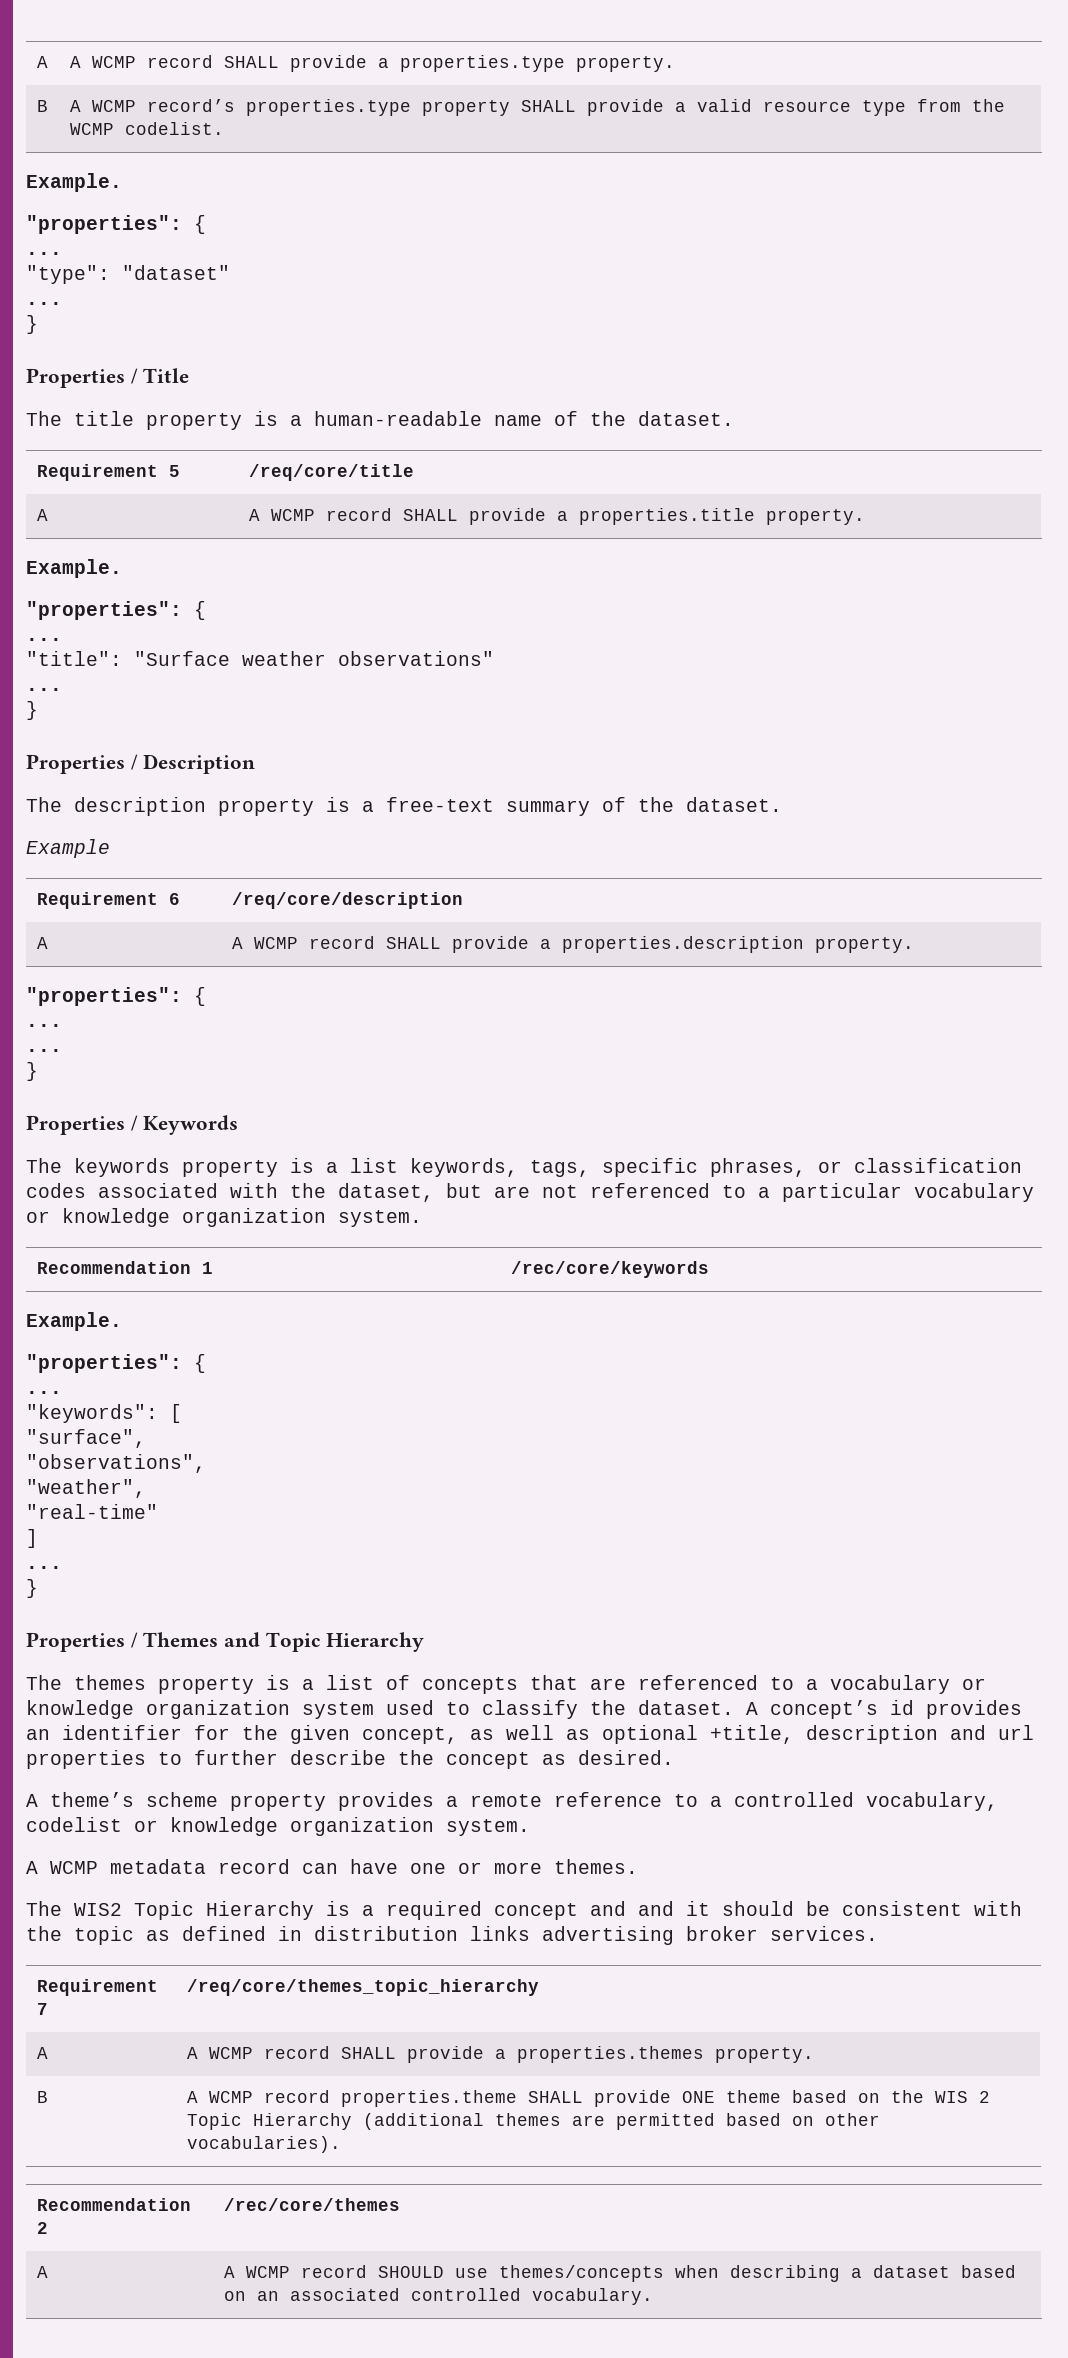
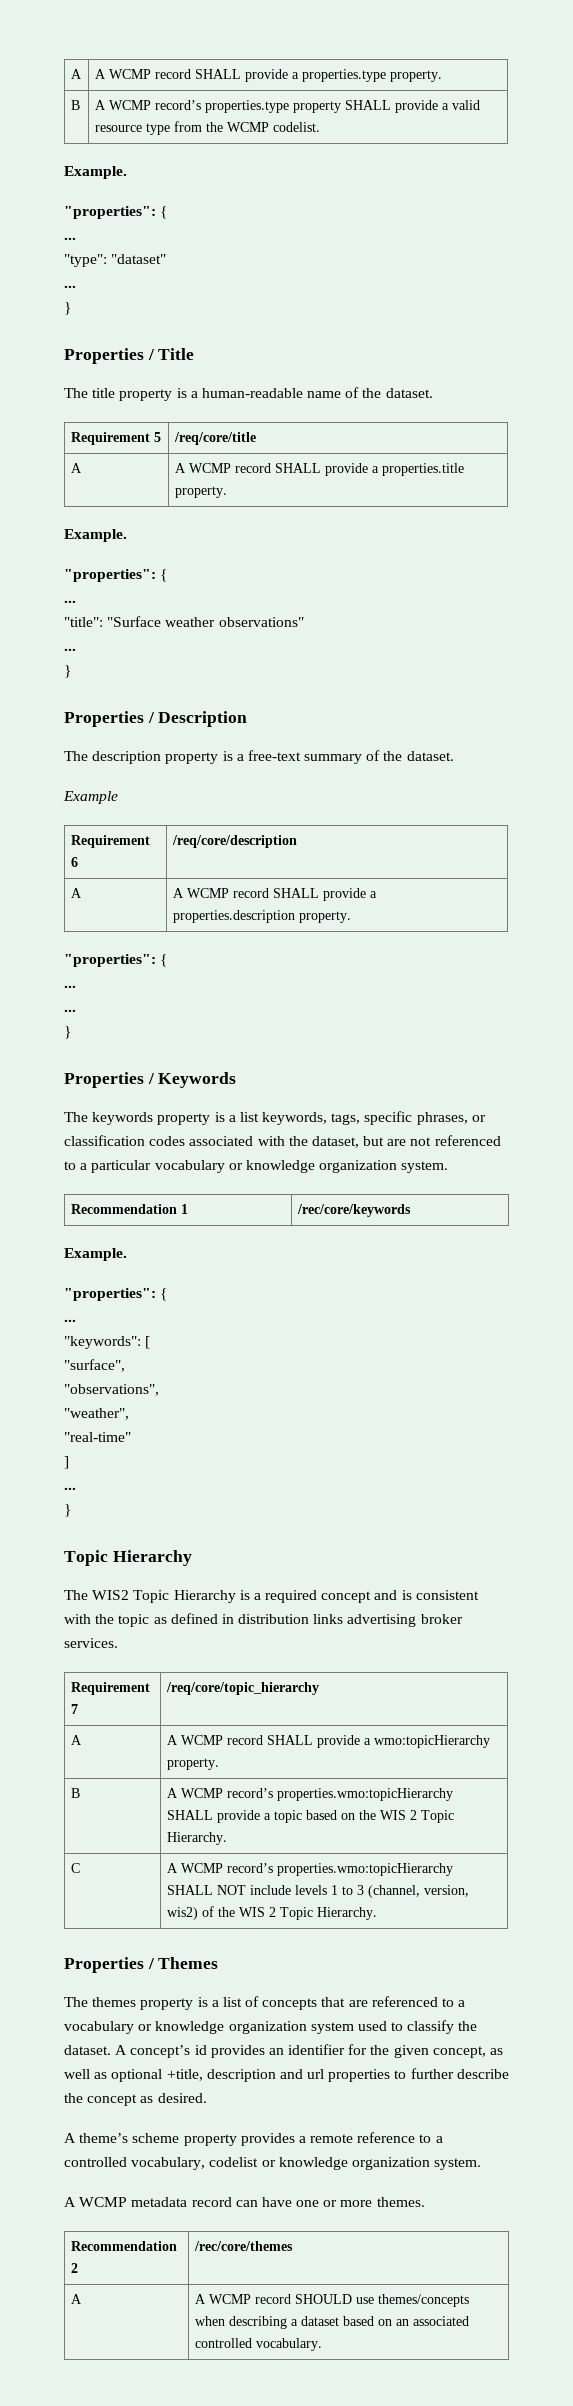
(38, 1588) none -> [64,1550,192,1566] [64,1590,479,1603] [64,1613,463,1627] [64,1638,118,1648] [70,1682,150,1695] [70,1704,78,1714] [165,1682,319,1695] [70,1735,82,1745] [166,1735,490,1748] [166,1758,219,1770] [70,1788,80,1798] [166,1788,453,1801] [166,1810,454,1823] [166,1832,227,1845] [70,1863,80,1873] [166,1863,453,1876] [166,1885,469,1898] [166,1906,377,1920] // Topic Hierarchy // The WIS2 Topic Hierarchy is a required concept and is consistent with the topic as defined in distribution links advertising broker services. // Requirement 7 | /req/core/topic_hierarchy // A | A WCMP record SHALL provide a wmo:topicHierarchy property. // B | A WCMP record’s properties.wmo:topicHierarchy SHALL provide a topic based on the WIS 2 Topic Hierarchy. // C | A WCMP record’s properties.wmo:topicHierarchy SHALL NOT include levels 1 to 3 (channel, version, wis2) of the WIS 2 Topic Hierarchy.
[224,1632,425,1652] and Topic Hierarchy -> (219, 1963) none
[26,1901,1022,1920] [26,1926,878,1945] [36,1979,158,1996] [36,2003,48,2015] [186,1979,539,1996] [36,2047,48,2059] [186,2046,814,2063] [36,2091,48,2103] [186,2090,990,2107] [186,2113,880,2130] [186,2136,341,2153] // The WIS2 Topic Hierarchy is a required concept and and it should be consistent with the topic as defined in distribution links advertising broker services. // Requirement 7 | /req/core/themes_topic_hierarchy // A | A WCMP record SHALL provide a properties.themes property. // B | A WCMP record properties.theme SHALL provide ONE theme based on the WIS 2 Topic Hierarchy (additional themes are permitted based on other vocabularies). -> (425, 2202) none

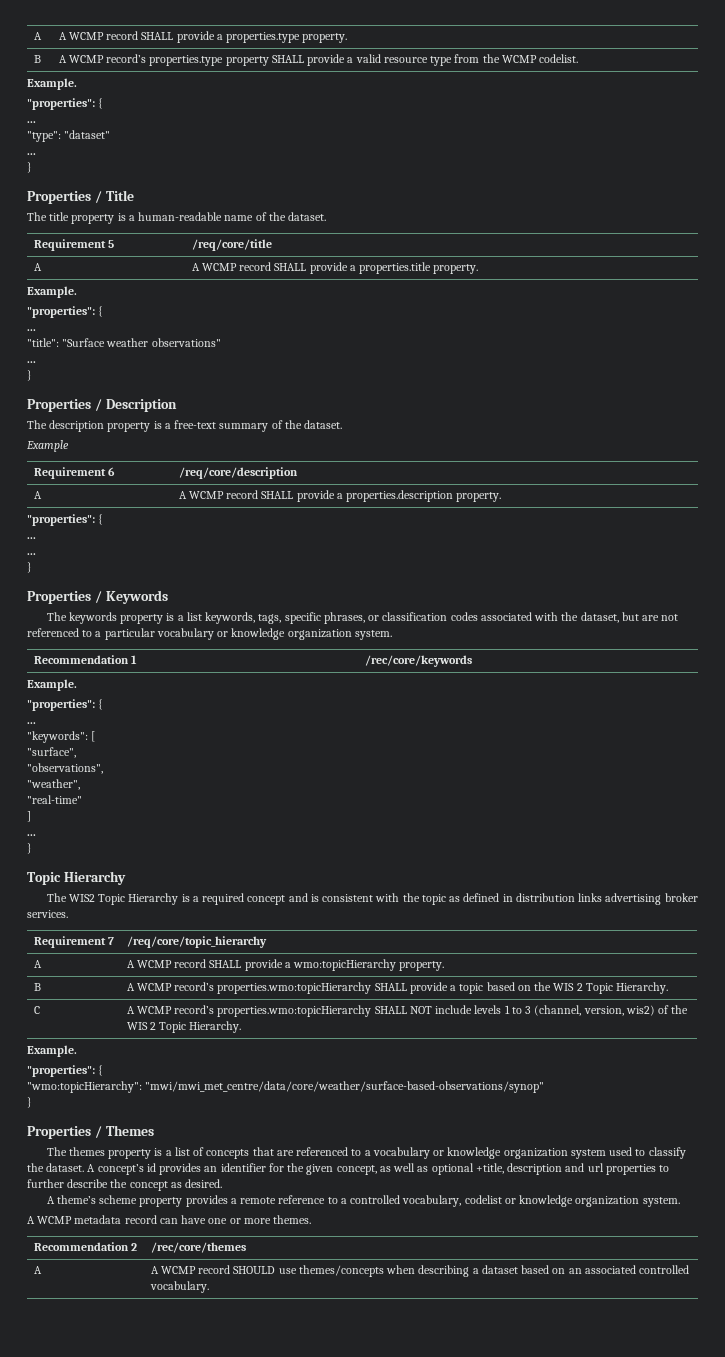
(377, 1913) none -> [27,1045,77,1057] [27,1065,104,1077] [27,1081,545,1093] [27,1097,32,1108] // Example. // "properties": { // "wmo:topicHierarchy": "mwi/mwi_met_centre/data/core/weather/surface-based-observations/synop" // }

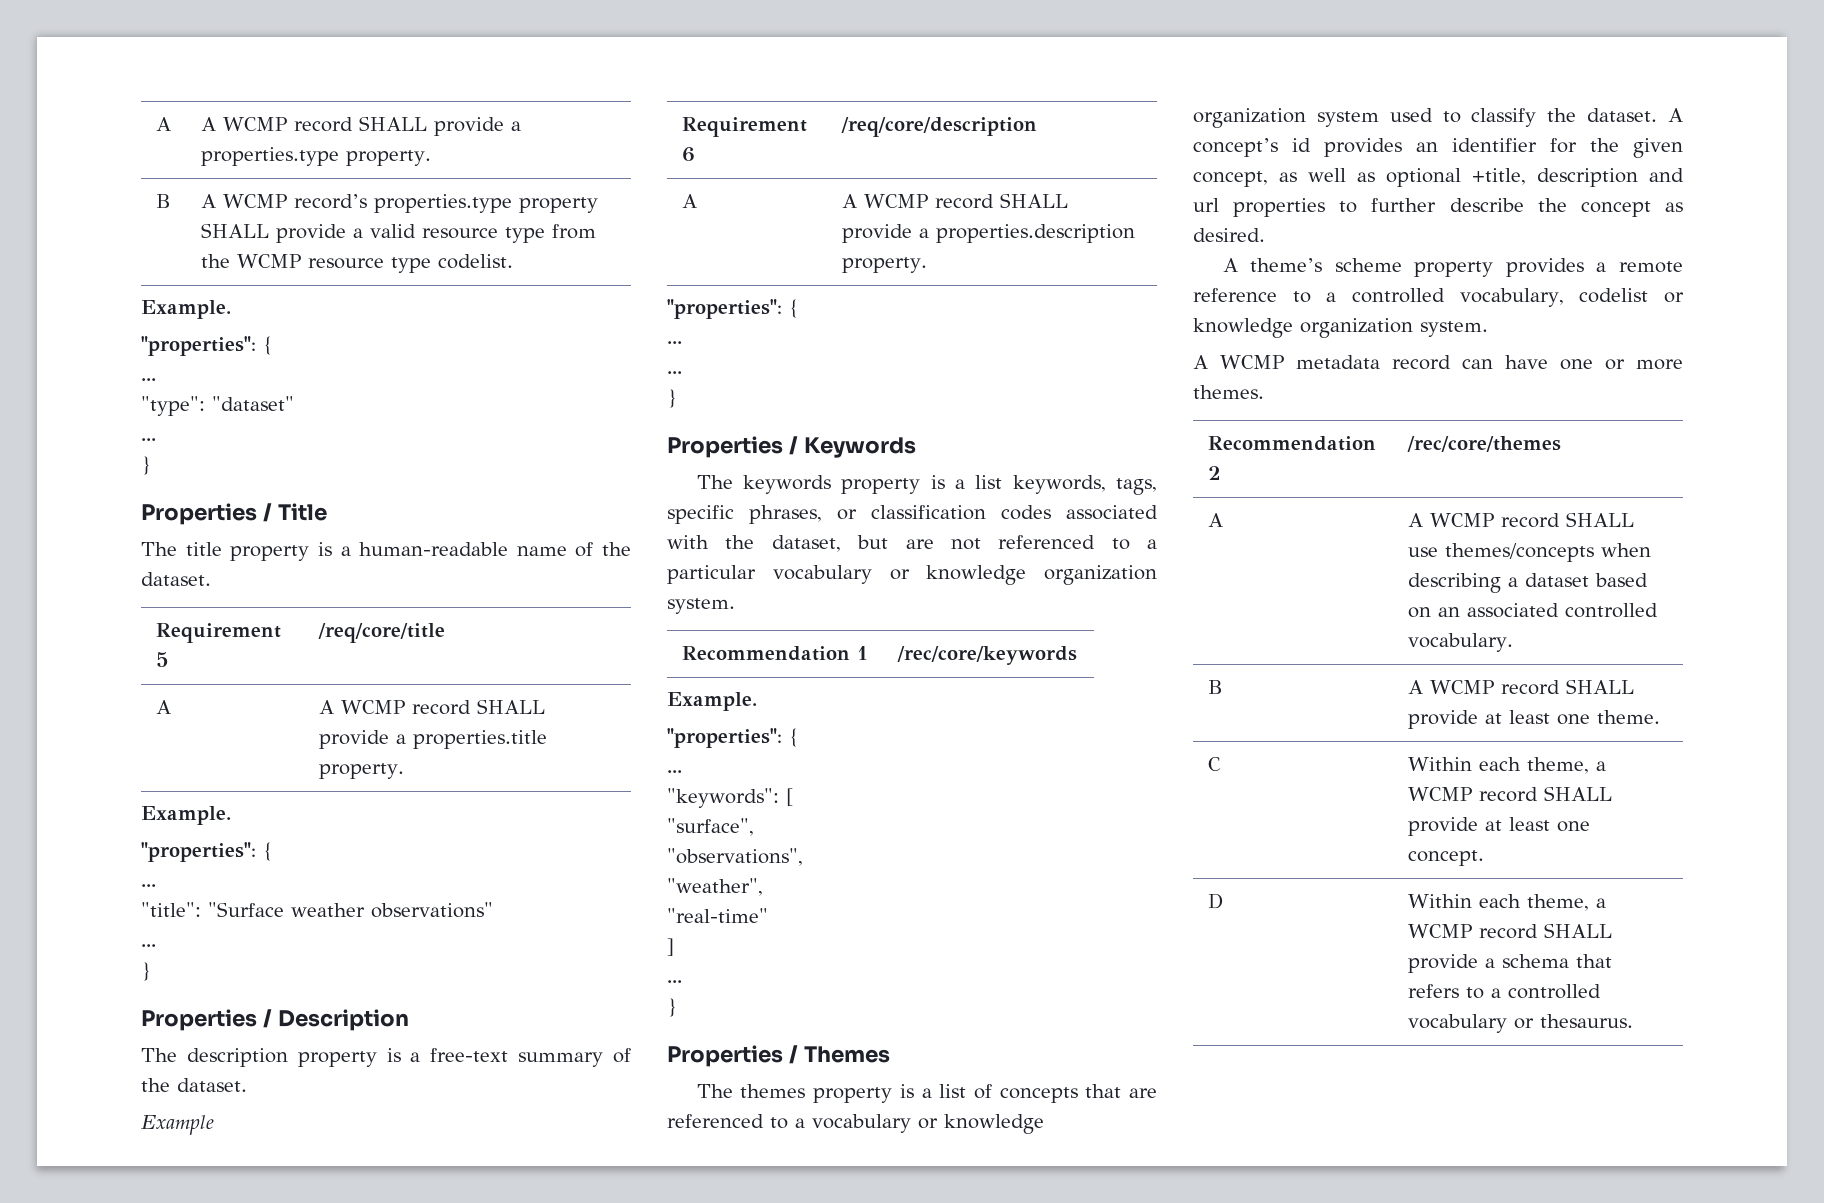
(537, 59) none -> [307,257,431,273] resource type
[27,871,126,885] [46,893,698,905] [27,910,68,918] [33,936,114,948] [126,936,267,948] [33,960,42,968] [126,959,445,971] [33,983,41,991] [126,982,669,994] [33,1006,40,1014] [126,1005,689,1017] [126,1021,242,1033] [27,1045,77,1057] [27,1065,104,1077] [27,1081,545,1093] [27,1097,32,1108] // Topic Hierarchy // The WIS2 Topic Hierarchy is a required concept and is consistent with the topic as defined in distribution links advertising broker services. // Requirement 7 | /req/core/topic_hierarchy // A | A WCMP record SHALL provide a wmo:topicHierarchy property. // B | A WCMP record’s properties.wmo:topicHierarchy SHALL provide a topic based on the WIS 2 Topic Hierarchy. // C | A WCMP record’s properties.wmo:topicHierarchy SHALL NOT include levels 1 to 3 (channel, version, wis2) of the WIS 2 Topic Hierarchy. // Example. // "properties": { // "wmo:topicHierarchy": "mwi/mwi_met_centre/data/core/weather/surface-based-observations/synop" // } -> (677, 1007) none
[233,1266,276,1274] SHOULD -> [1565,512,1634,527] SHALL
(209, 1287) none -> [1207,680,1223,694] [1407,679,1634,695] [1407,710,1660,729] [1207,757,1221,771] [1407,757,1606,774] [1407,786,1612,802] [1407,817,1590,836] [1407,850,1484,866] [1207,893,1223,909] [1407,894,1606,911] [1407,923,1612,939] [1407,954,1612,973] [1407,984,1601,999] [1407,1014,1633,1033] // B | A WCMP record SHALL provide at least one theme. // C | Within each theme, a WCMP record SHALL provide at least one concept. // D | Within each theme, a WCMP record SHALL provide a schema that refers to a controlled vocabulary or thesaurus.

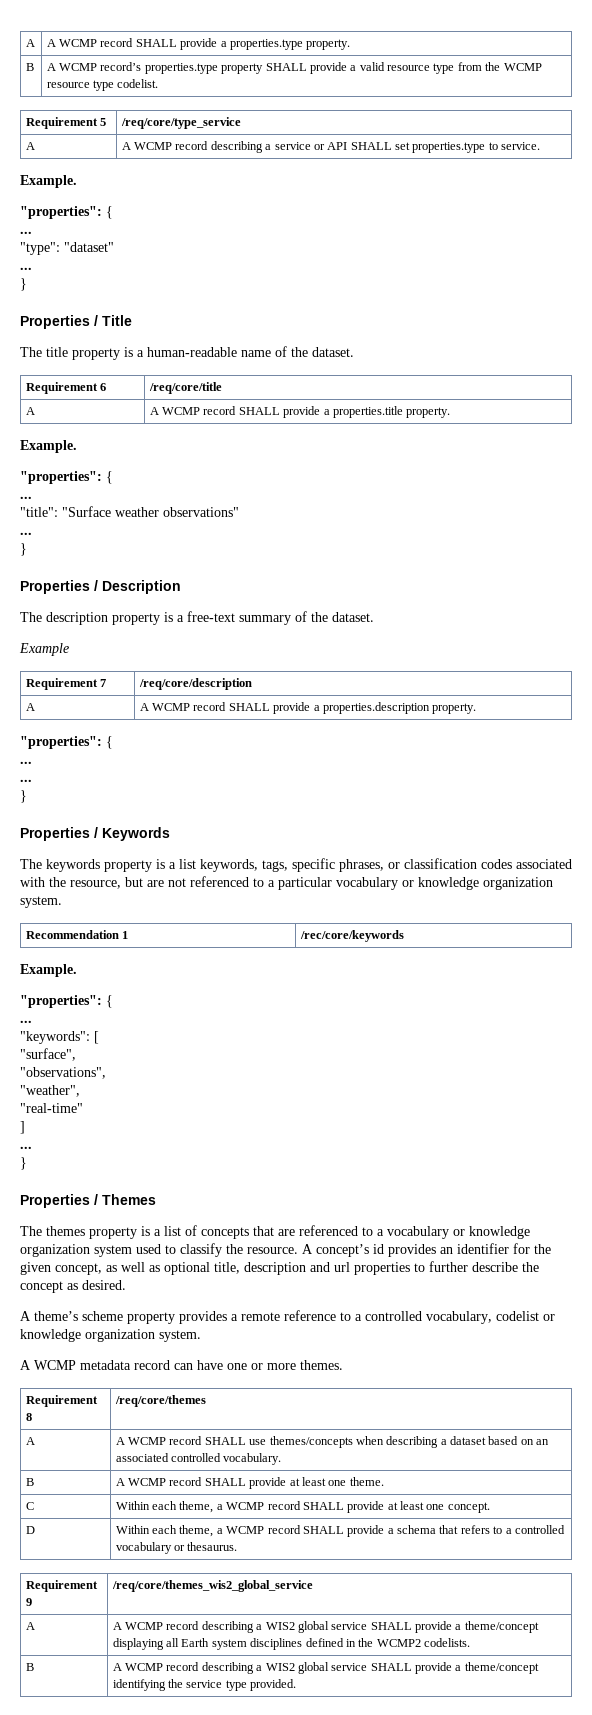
(513, 261) none -> [25,117,107,129] [120,117,241,129] [25,142,35,150] [121,141,541,153] // Requirement 5 | /req/core/type_service // A | A WCMP record describing a service or API SHALL set properties.type to service.
[155,652,168,667] 5 -> [100,383,107,391] 6
[681,147,695,162] 6 -> [100,679,107,687] 7
[771,535,841,552] dataset, -> [70,880,121,889] resource,
[1587,108,1658,122] dataset. -> [247,1247,298,1254] resource.
[1472,168,1526,185] +title, -> [214,1262,240,1274] title,
[1207,436,1376,451] [1207,466,1221,480] [1406,436,1561,452] Recommendation 2 | /rec/core/themes -> [25,1395,98,1407] [25,1413,32,1421] [114,1395,206,1407] Requirement 8 | /req/core/themes
(1633, 1021) none -> [25,1580,98,1592] [25,1598,32,1606] [111,1580,313,1592] [25,1622,35,1630] [112,1621,539,1633] [112,1638,471,1650] [25,1663,34,1671] [112,1662,539,1674] [112,1679,297,1691] // Requirement 9 | /req/core/themes_wis2_global_service // A | A WCMP record describing a WIS2 global service SHALL provide a theme/concept displaying all Earth system disciplines defined in the WCMP2 codelists. // B | A WCMP record describing a WIS2 global service SHALL provide a theme/concept identifying the service type provided.

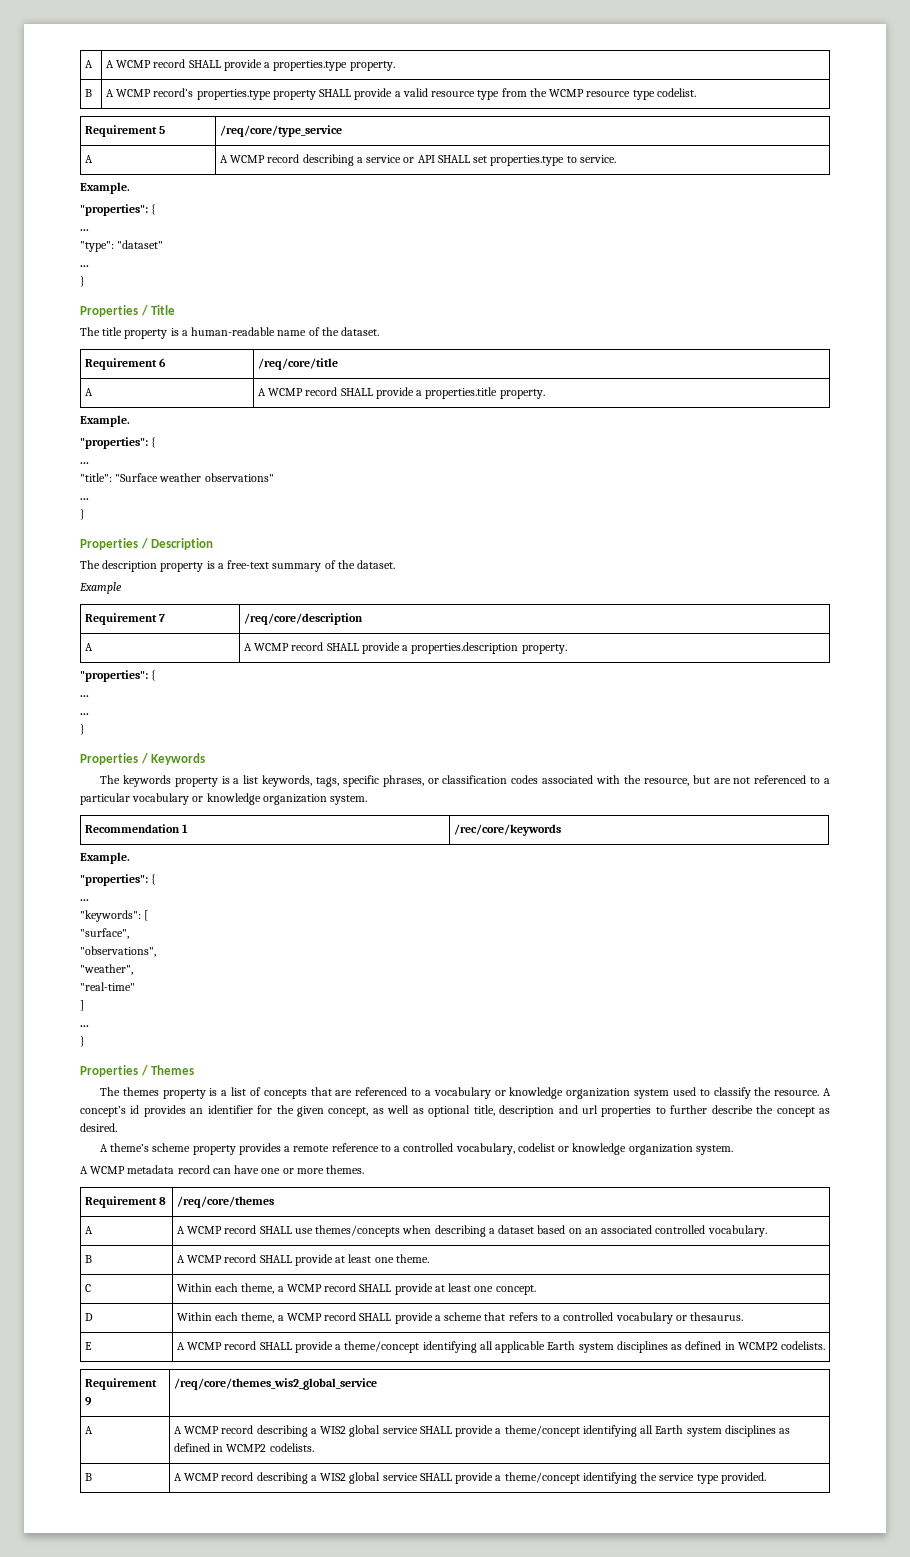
[397,1525,437,1534] schema -> [444,1312,483,1321] scheme
(238, 1546) none -> [84,1342,92,1350] [176,1341,826,1353] // E | A WCMP record SHALL provide a theme/concept identifying all applicable Earth system disciplines as defined in WCMP2 codelists.
[112,1638,164,1650] displaying -> [582,1425,637,1437] identifying
[305,1638,374,1647] defined in the -> [779,1428,791,1434] [173,1443,224,1452] as defined in

